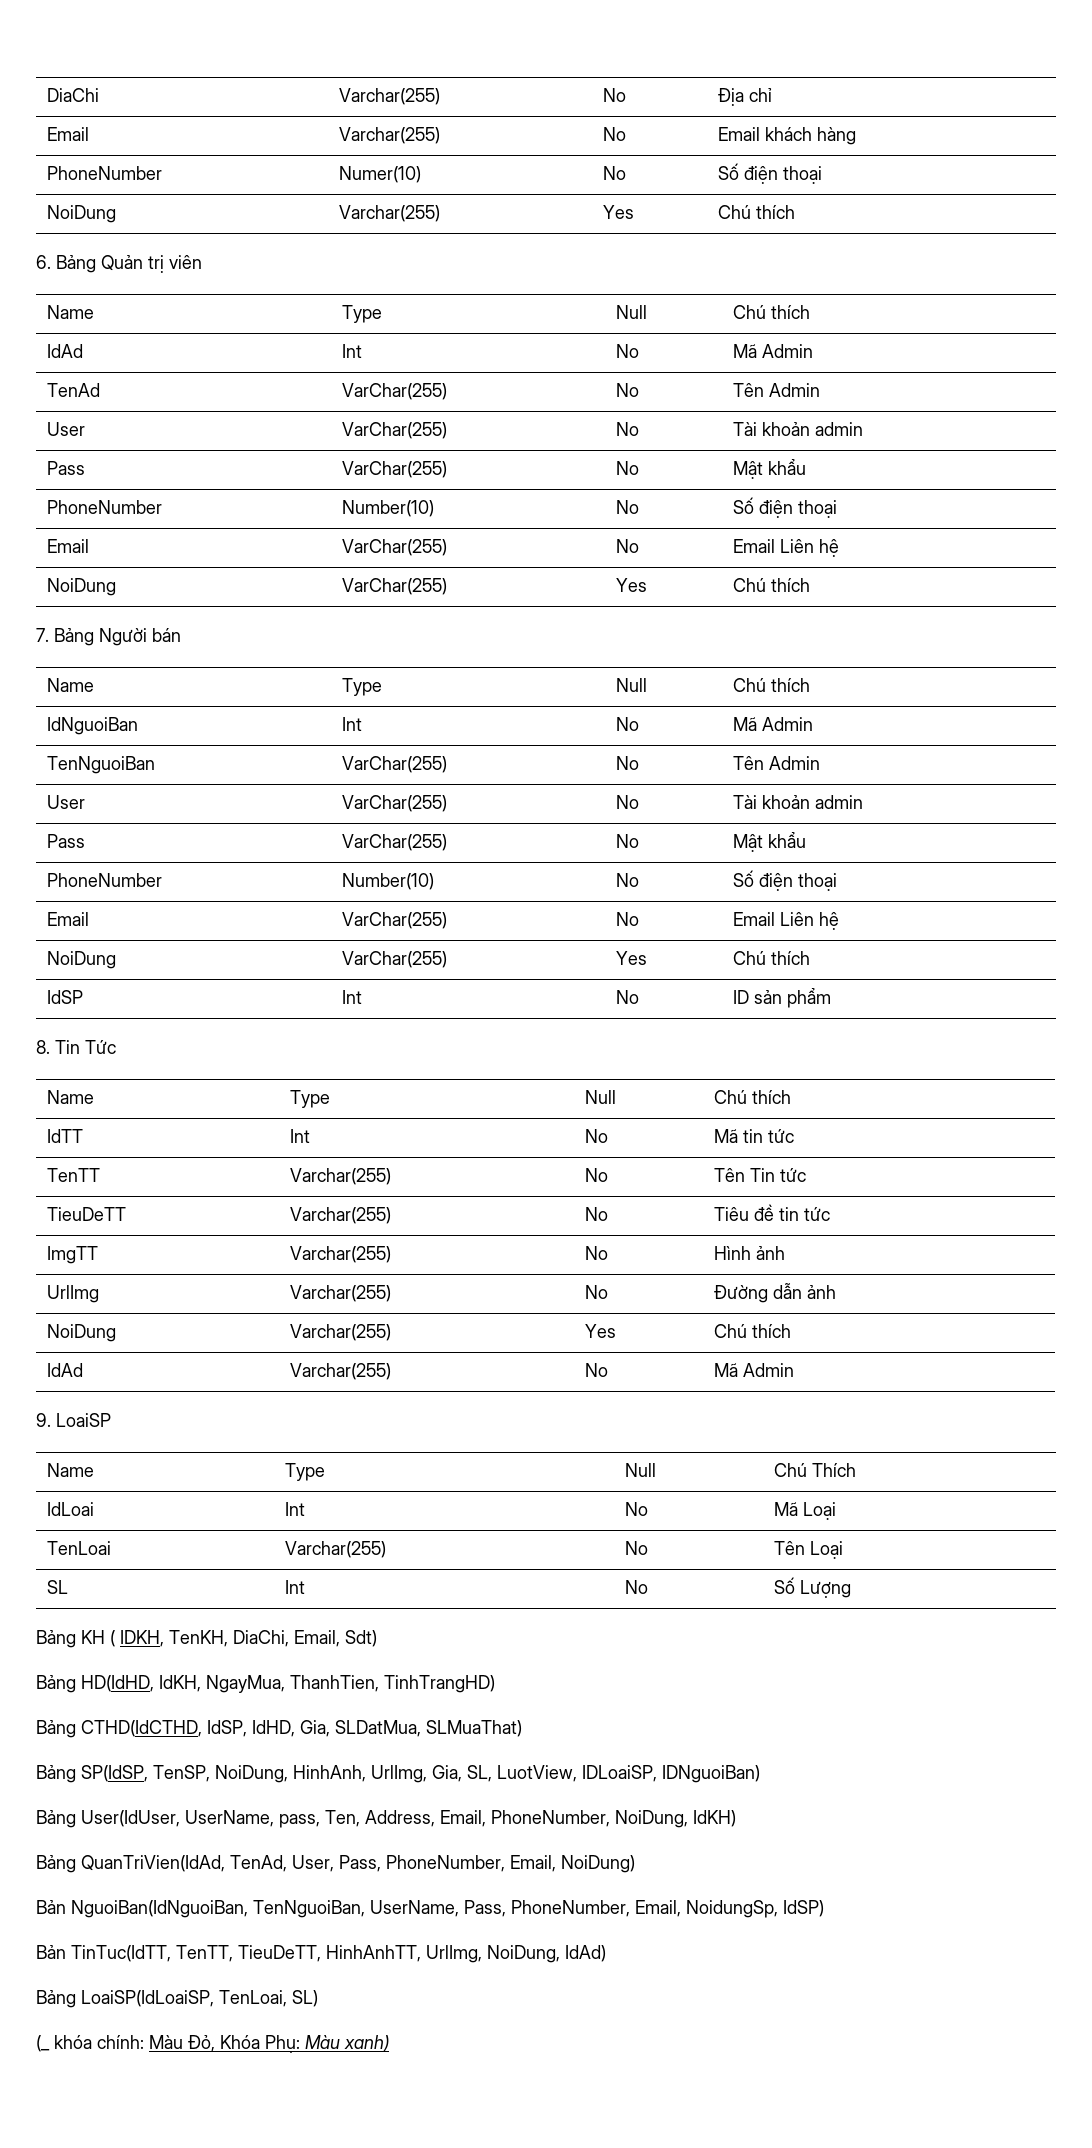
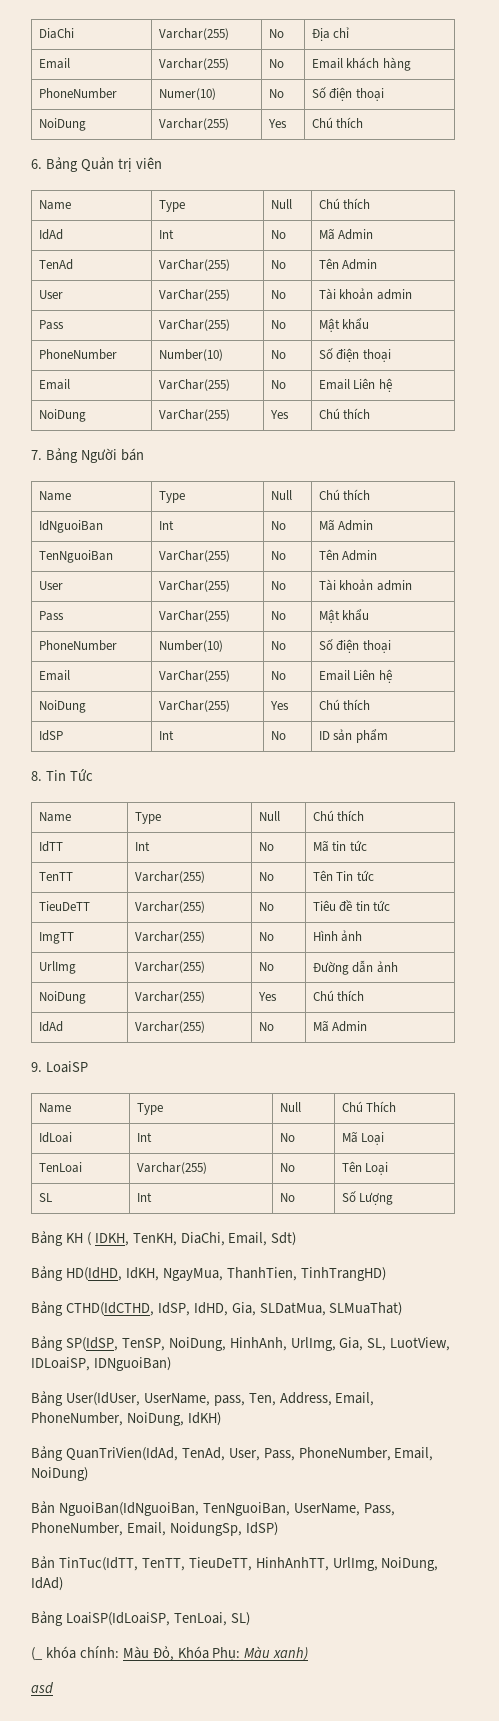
(389, 2043) none -> [31,1682,53,1694] // asd

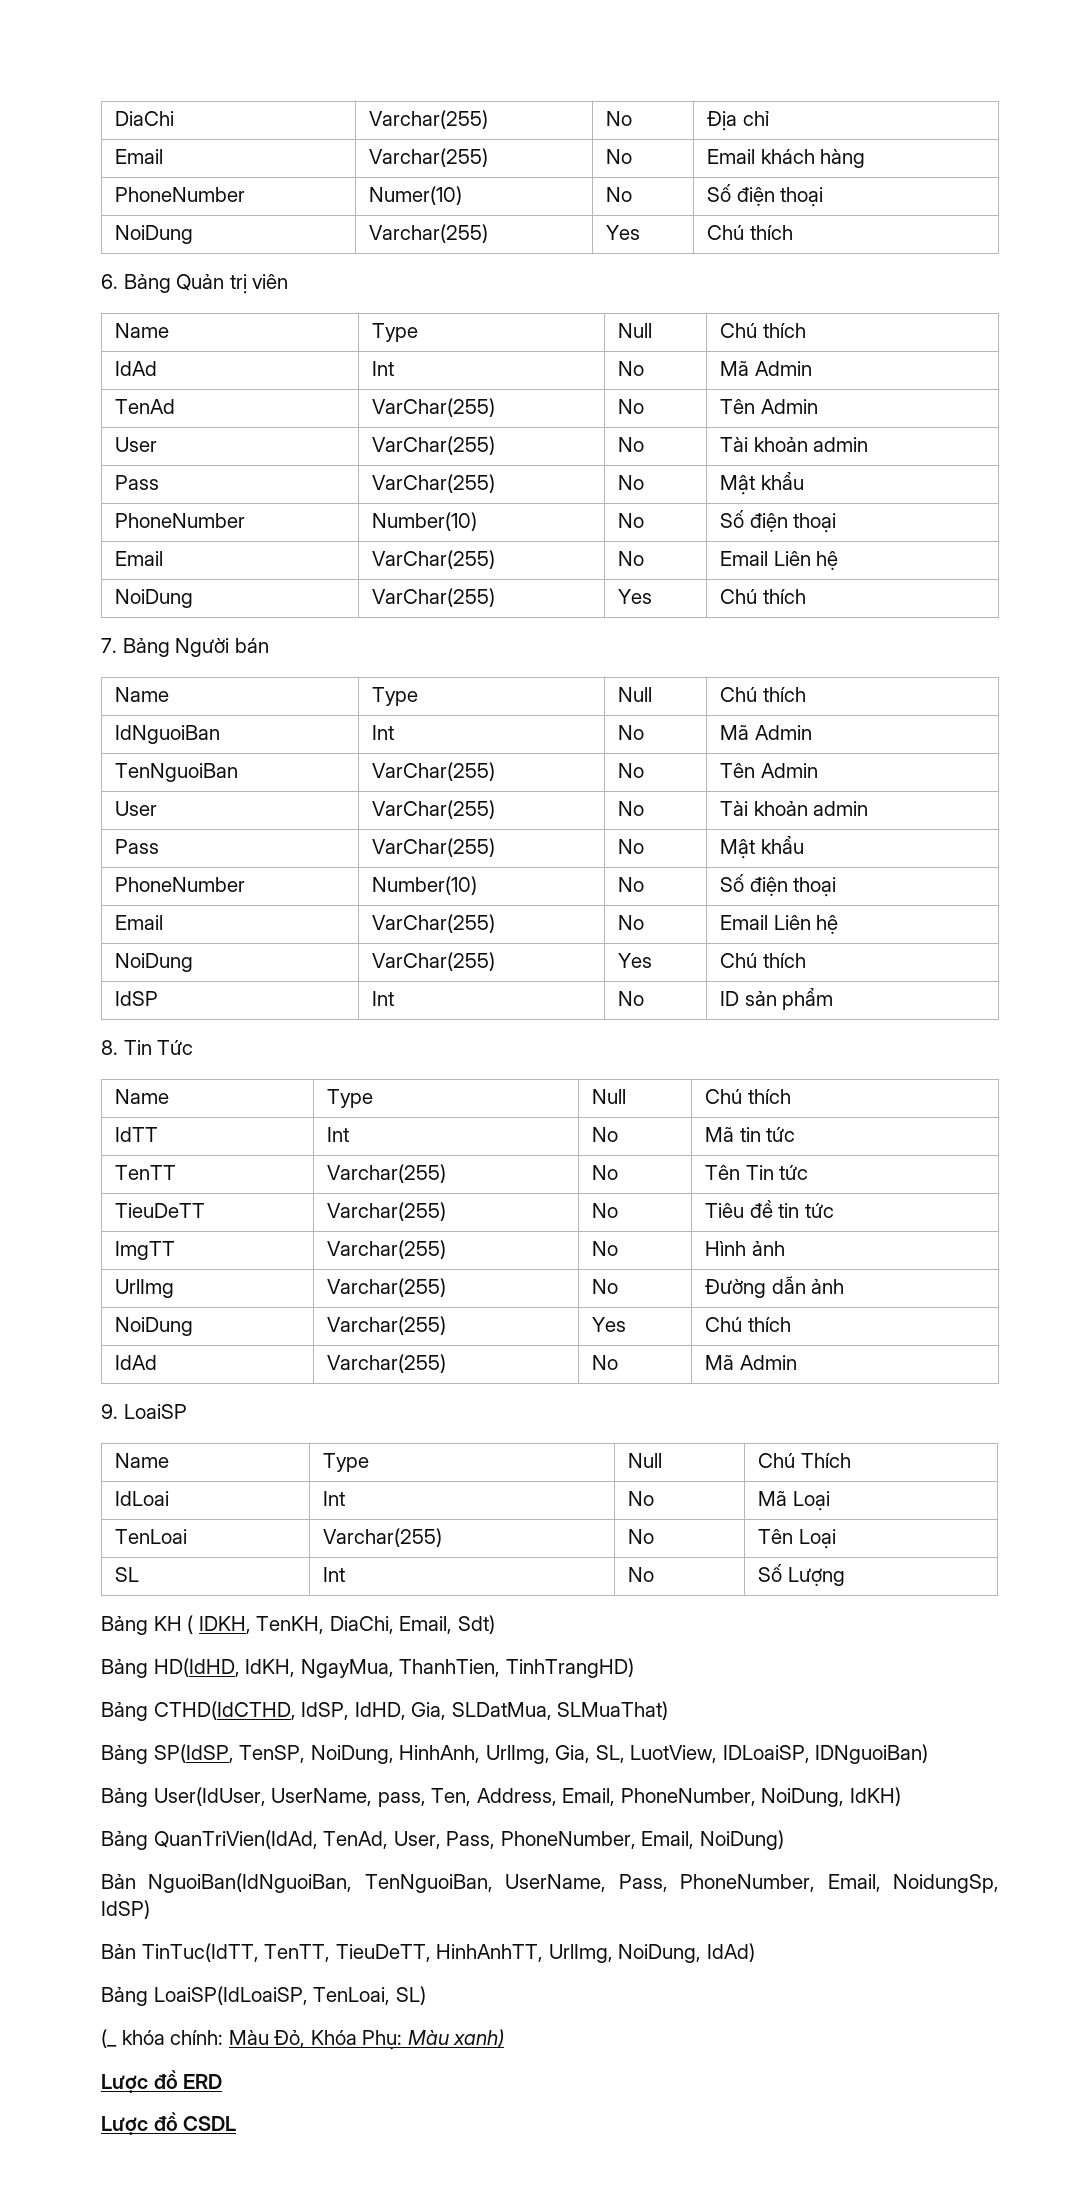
[31,1682,53,1694] asd -> [101,2070,223,2093] [101,2112,237,2135] Lược đồ ERD // Lược đồ CSDL

